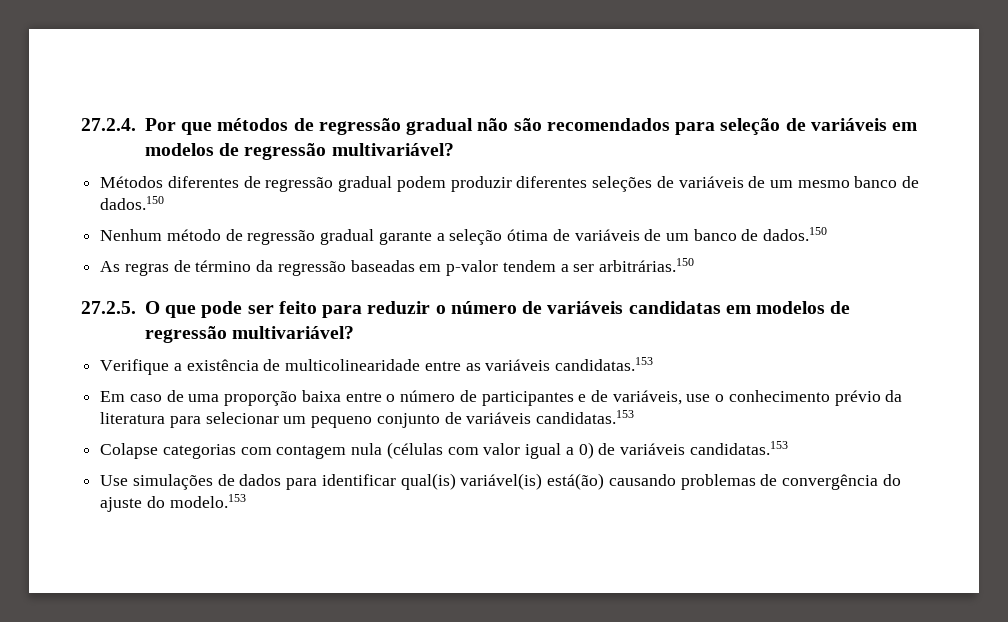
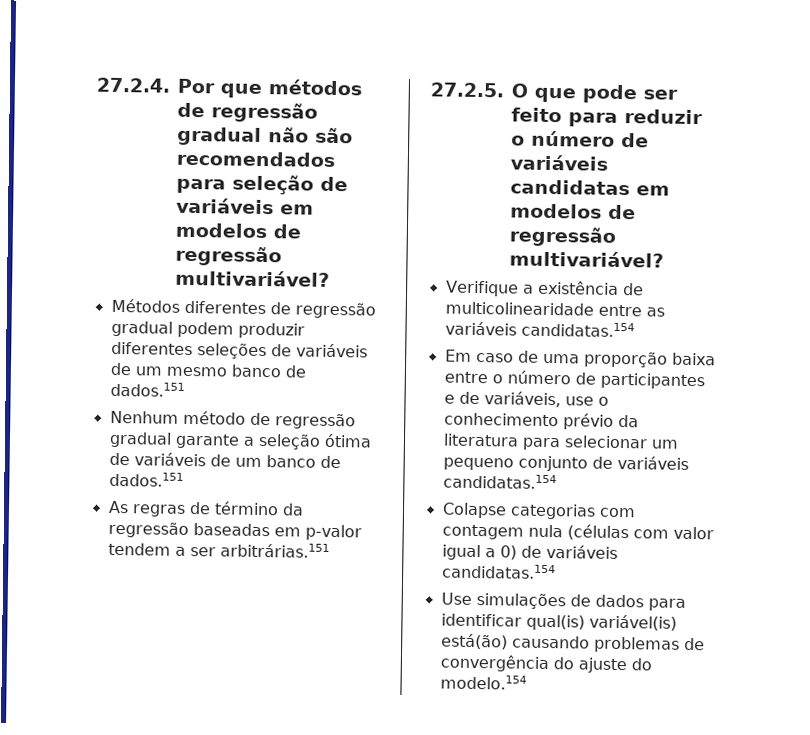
[100,196,165,210] dados.150 -> [109,381,185,397] dados.151
[763,227,828,241] dados.150 -> [108,471,184,487] dados.151
[598,258,694,272] arbitrárias.150 -> [219,542,330,558] arbitrárias.151
[555,357,654,371] candidatas.153 -> [520,321,635,338] candidatas.154
[536,410,635,424] candidatas.153 -> [442,473,557,490] candidatas.154
[689,441,788,455] candidatas.153 -> [441,563,556,580] candidatas.154
[169,494,246,508] modelo.153 -> [439,674,527,690] modelo.154

